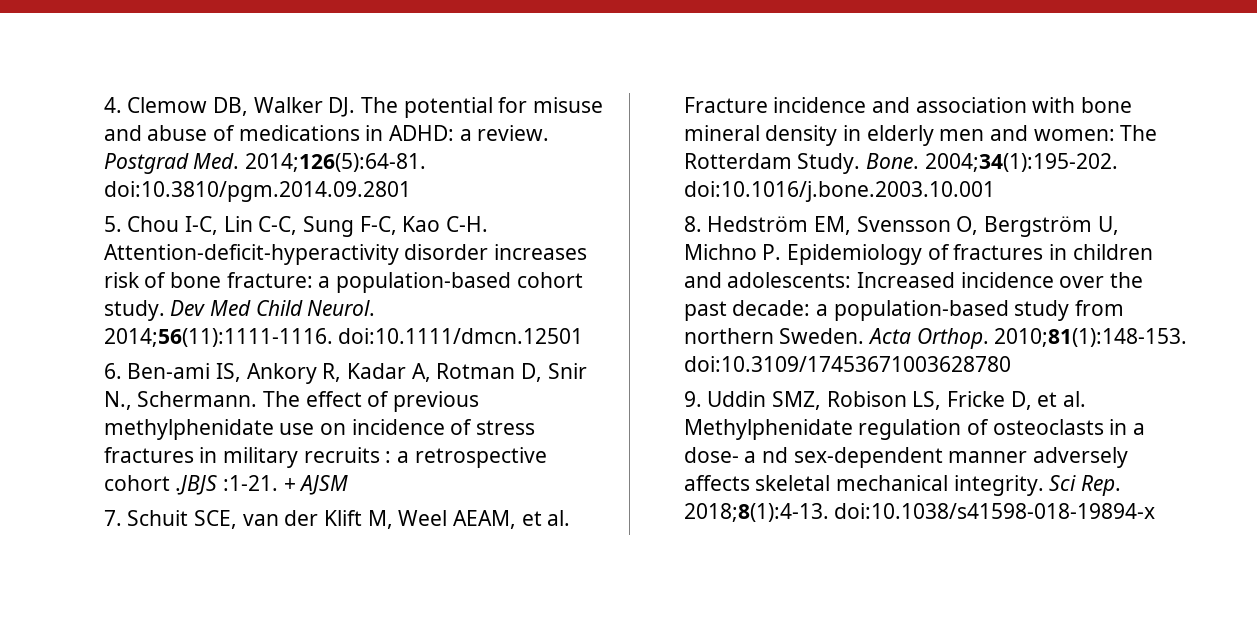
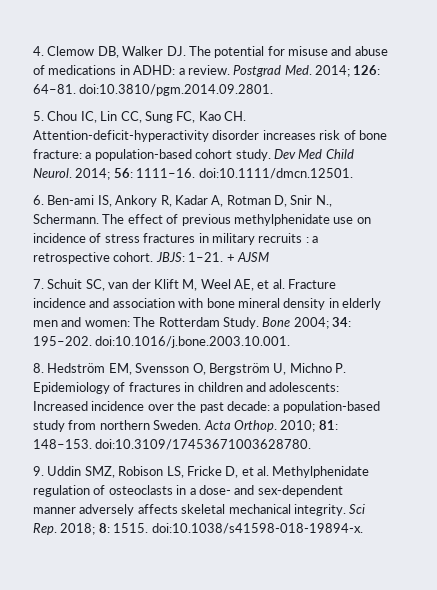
[244,153,426,172] [103,181,411,202] [103,216,488,237] 2014;126(5):64-81. doi:10.3810/pgm.2014.09.2801 // 5. Chou I-C, Lin C-C, Sung F-C, Kao C-H. -> [315,65,381,77] [33,84,274,96] [33,111,247,123] 2014; 126: 64–81. doi:10.3810/pgm.2014.09.2801. // 5. Chou IC, Lin CC, Sung FC, Kao CH.
[103,328,584,347] 2014;56(11):1111-1116. doi:10.1111/dmcn.12501 -> [75,168,353,180] 2014; 56: 1111–16. doi:10.1111/dmcn.12501.
[103,475,278,495] cohort .JBJS :1-21. -> [113,252,224,262] cohort. JBJS: 1–21.
[193,510,237,529] SCE, -> [85,279,105,291] SC,
[452,510,516,529] AEAM, -> [234,279,255,291] AE,
[865,153,1118,172] [683,181,995,202] Bone. 2004;34(1):195-202. doi:10.1016/j.bone.2003.10.001 -> [262,317,352,329] [33,336,291,348] Bone 2004; 34: 195–202. doi:10.1016/j.bone.2003.10.001.
[994,328,1188,347] [683,356,1011,372] 2010;81(1):148-153. doi:10.3109/17453671003628780 -> [280,420,338,432] [33,439,312,450] 2010; 81: 148–153. doi:10.3109/17453671003628780.
[744,447,788,463] a nd -> [234,485,255,495] and
[683,503,1156,522] 2018;8(1):4-13. doi:10.1038/s41598-018-19894-x -> [60,523,363,535] 2018; 8: 1515. doi:10.1038/s41598-018-19894-x.

